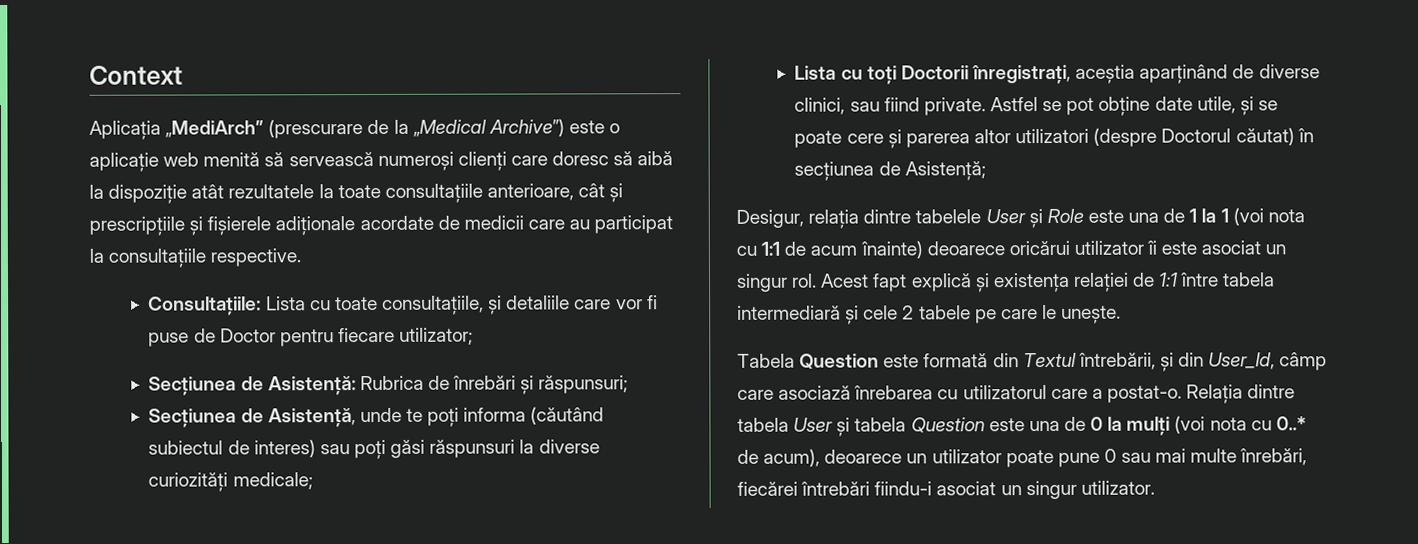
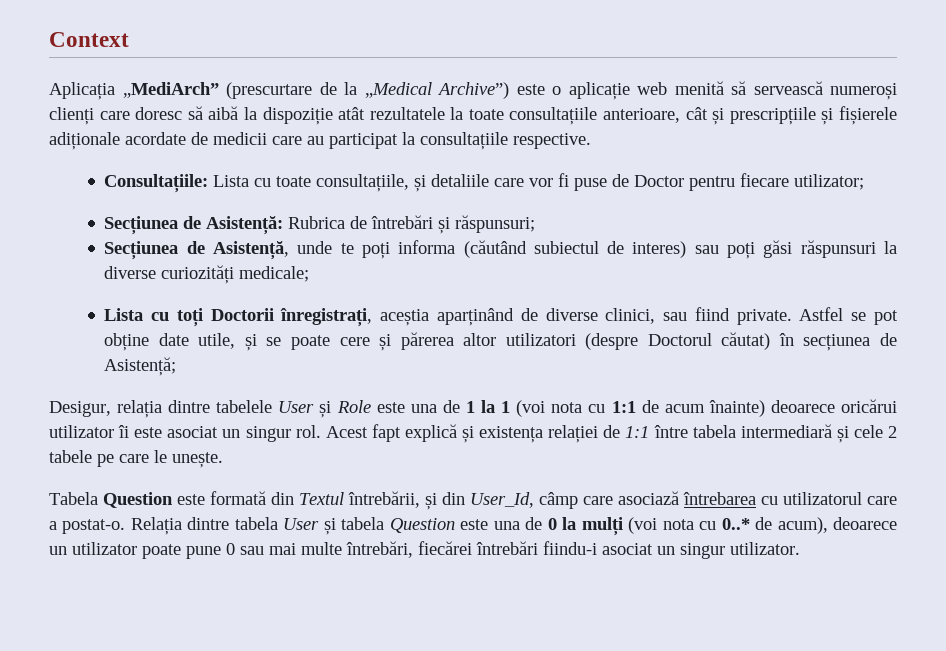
[268,119,364,139] (prescurare -> [226,82,312,99] (prescurtare
[453,375,517,390] înrebări -> [371,215,434,229] întrebări
[905,133,970,148] parerea -> [400,332,454,350] părerea
[854,385,934,400] înrebarea -> [683,492,756,505] întrebarea
[1240,448,1308,466] înrebări, -> [346,541,413,558] întrebări,

